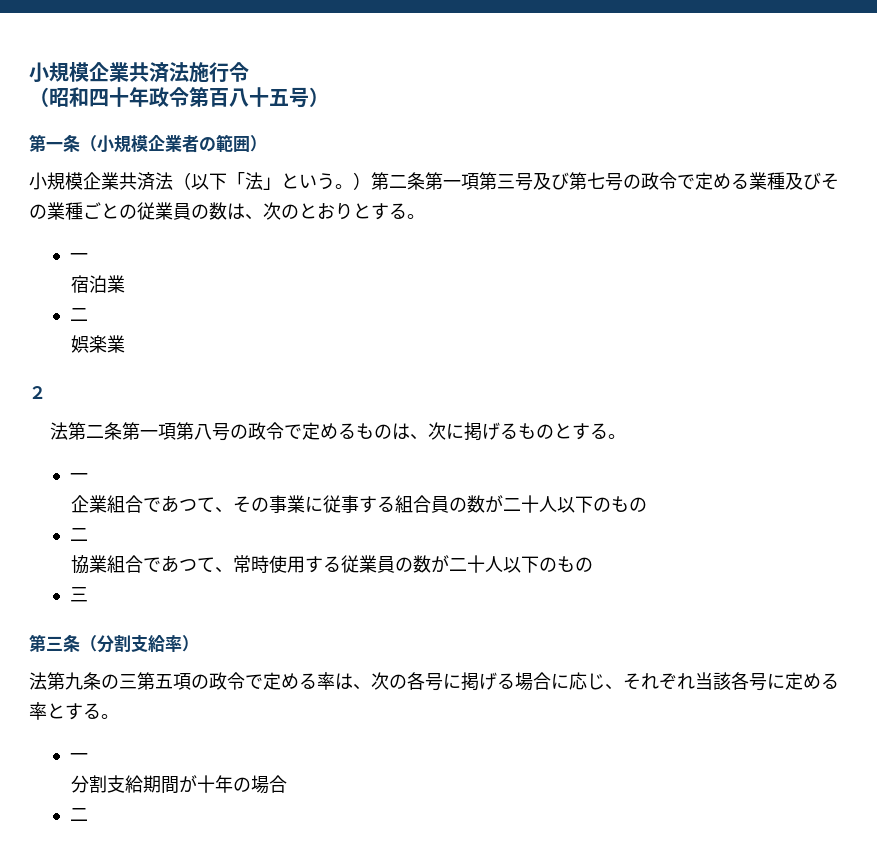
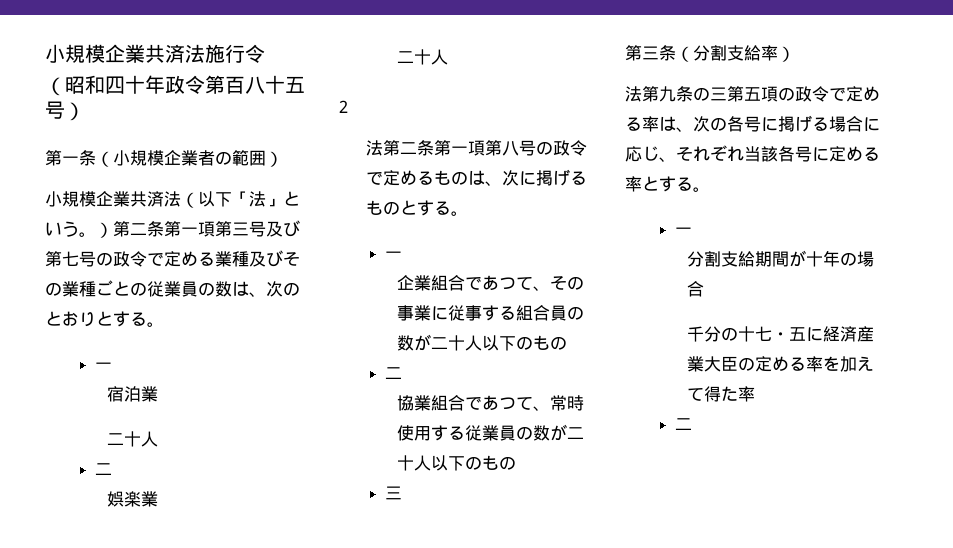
(125, 284) none -> [107,431,159,447] // 二十人
(125, 344) none -> [397,49,449,65] // 二十人
(287, 784) none -> [687,326,875,342] [687,356,875,372] [687,386,756,402] // 千分の十七・五に経済産業大臣の定める率を加えて得た率

